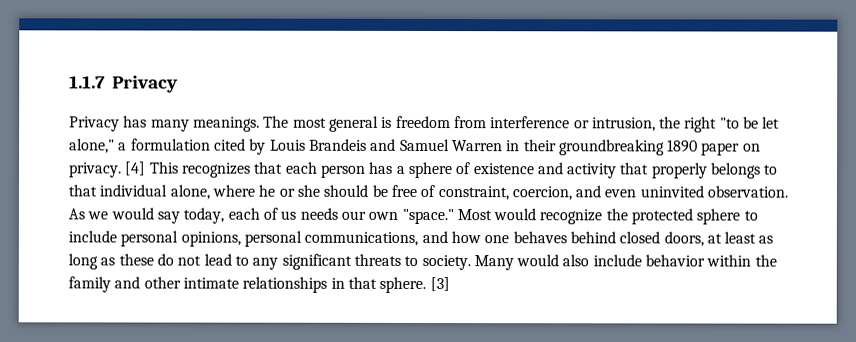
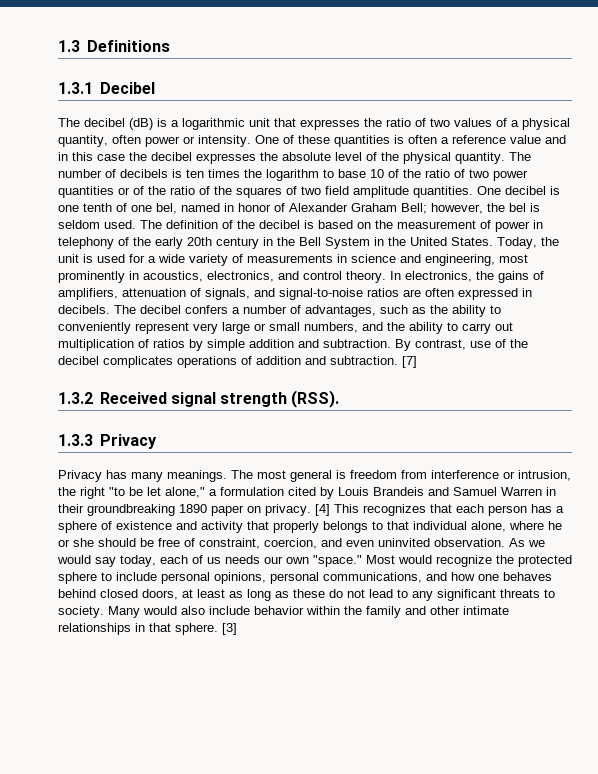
[69,75,106,89] 1.1.7 -> [58,40,170,52] [58,82,155,94] [58,118,570,130] [58,135,566,147] [58,152,531,164] [58,169,528,181] [58,186,560,198] [58,203,540,214] [58,220,543,232] [58,237,559,249] [58,254,528,266] [58,271,544,283] [58,288,532,300] [58,305,501,317] [58,322,513,334] [58,339,528,351] [58,356,417,368] [58,390,340,408] [58,434,93,446] 1.3 Definitions // 1.3.1 Decibel // The decibel (dB) is a logarithmic unit that expresses the ratio of two values of a physical quantity, often power or intensity. One of these quantities is often a reference value and in this case the decibel expresses the absolute level of the physical quantity. The number of decibels is ten times the logarithm to base 10 of the ratio of two power quantities or of the ratio of the squares of two field amplitude quantities. One decibel is one tenth of one bel, named in honor of Alexander Graham Bell; however, the bel is seldom used. The definition of the decibel is based on the measurement of power in telephony of the early 20th century in the Bell System in the United States. Today, the unit is used for a wide variety of measurements in science and engineering, most prominently in acoustics, electronics, and control theory. In electronics, the gains of amplifiers, attenuation of signals, and signal-to-noise ratios are often expressed in decibels. The decibel confers a number of advantages, such as the ability to conveniently represent very large or small numbers, and the ability to carry out multiplication of ratios by simple addition and subtraction. By contrast, use of the decibel complicates operations of addition and subtraction. [7] // 1.3.2 Received signal strength (RSS). // 1.3.3

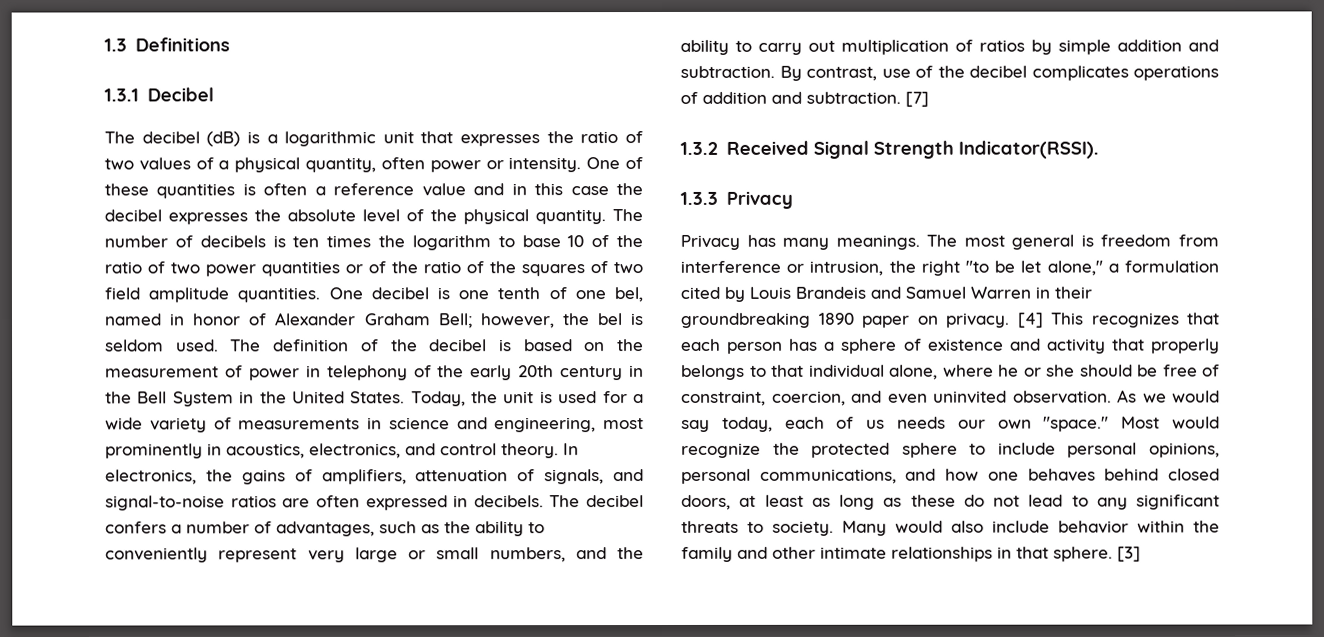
[170,390,340,408] signal strength (RSS). -> [812,140,1099,159] Signal Strength Indicator(RSSI).

